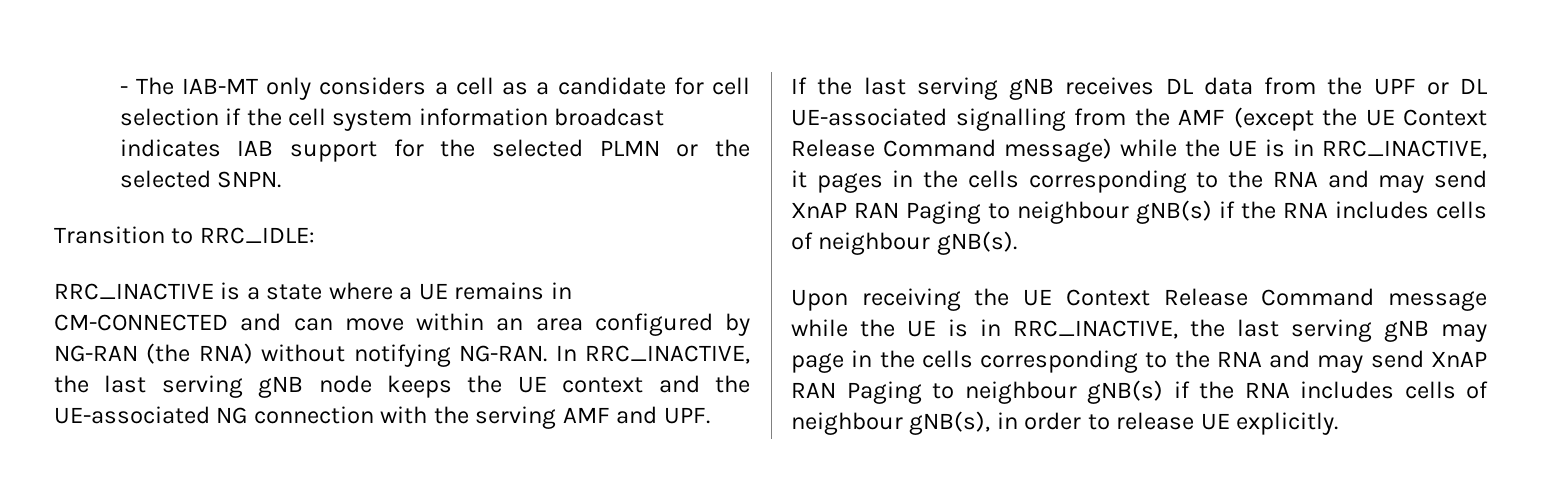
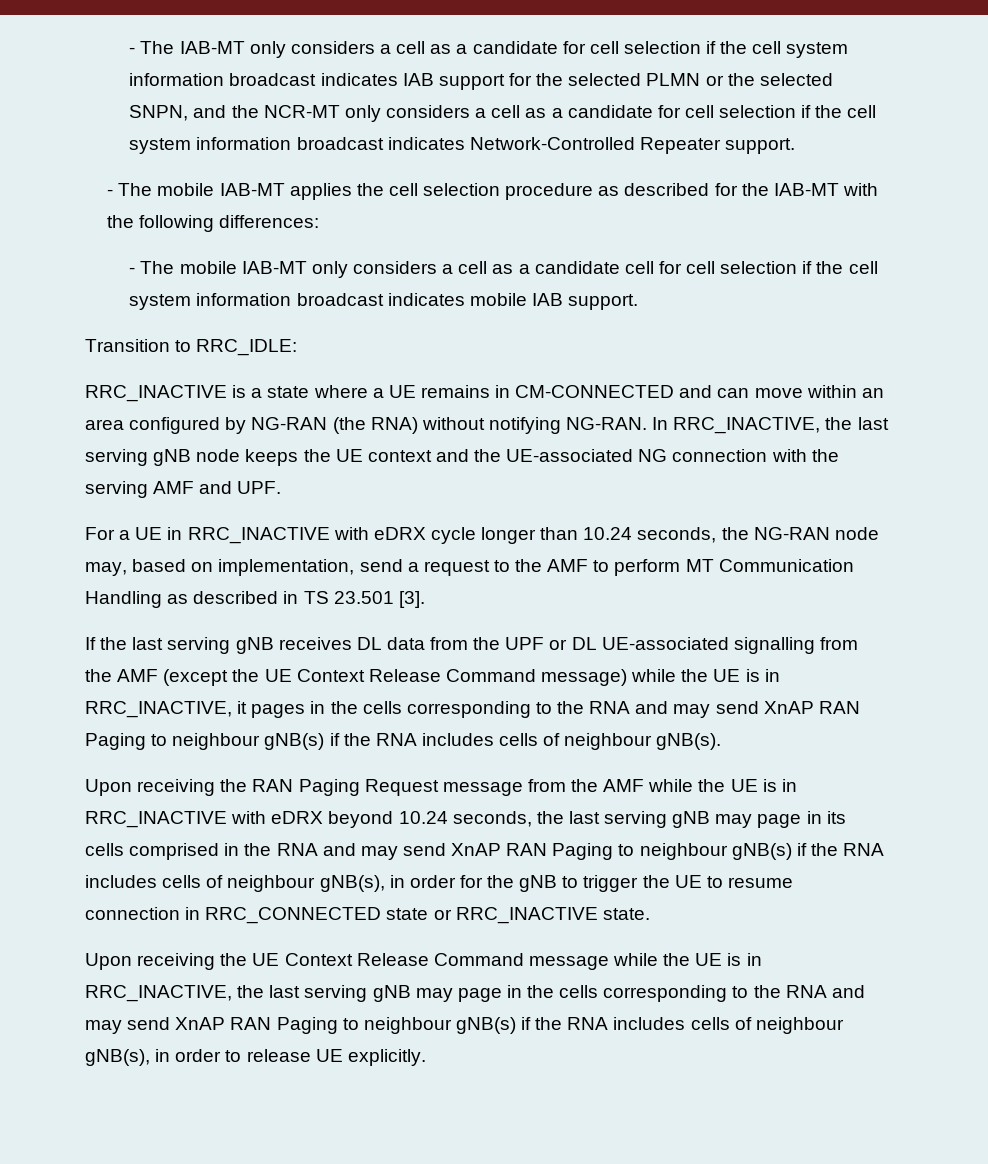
[217,171,282,188] SNPN. -> [129,105,877,122] [129,137,796,154] [107,183,878,200] [107,215,320,232] [129,261,878,278] [129,293,639,310] SNPN, and the NCR-MT only considers a cell as a candidate for cell selection if the cell system information broadcast indicates Network-Controlled Repeater support. // - The mobile IAB-MT applies the cell selection procedure as described for the IAB-MT with the following differences: // - The mobile IAB-MT only considers a cell as a candidate cell for cell selection if the cell system information broadcast indicates mobile IAB support.
(710, 415) none -> [85,527,879,544] [85,559,854,576] [85,591,425,608] // For a UE in RRC_INACTIVE with eDRX cycle longer than 10.24 seconds, the NG-RAN node may, based on implementation, send a request to the AMF to perform MT Communication Handling as described in TS 23.501 [3].
(1017, 243) none -> [85,779,797,796] [85,811,846,828] [85,843,885,860] [85,875,793,892] [85,907,650,924] // Upon receiving the RAN Paging Request message from the AMF while the UE is in RRC_INACTIVE with eDRX beyond 10.24 seconds, the last serving gNB may page in its cells comprised in the RNA and may send XnAP RAN Paging to neighbour gNB(s) if the RNA includes cells of neighbour gNB(s), in order for the gNB to trigger the UE to resume connection in RRC_CONNECTED state or RRC_INACTIVE state.

